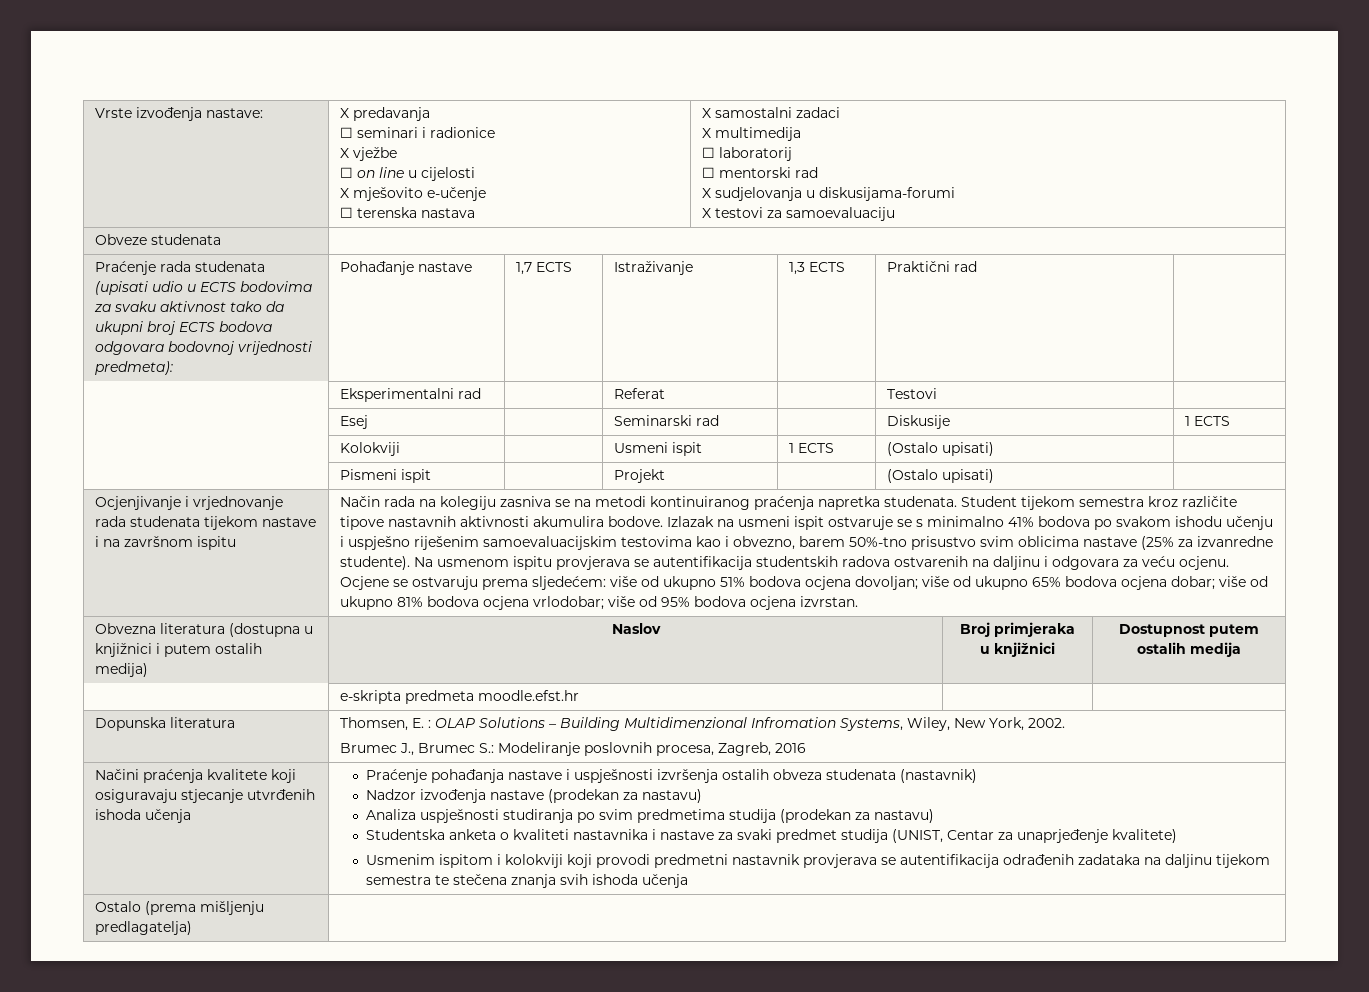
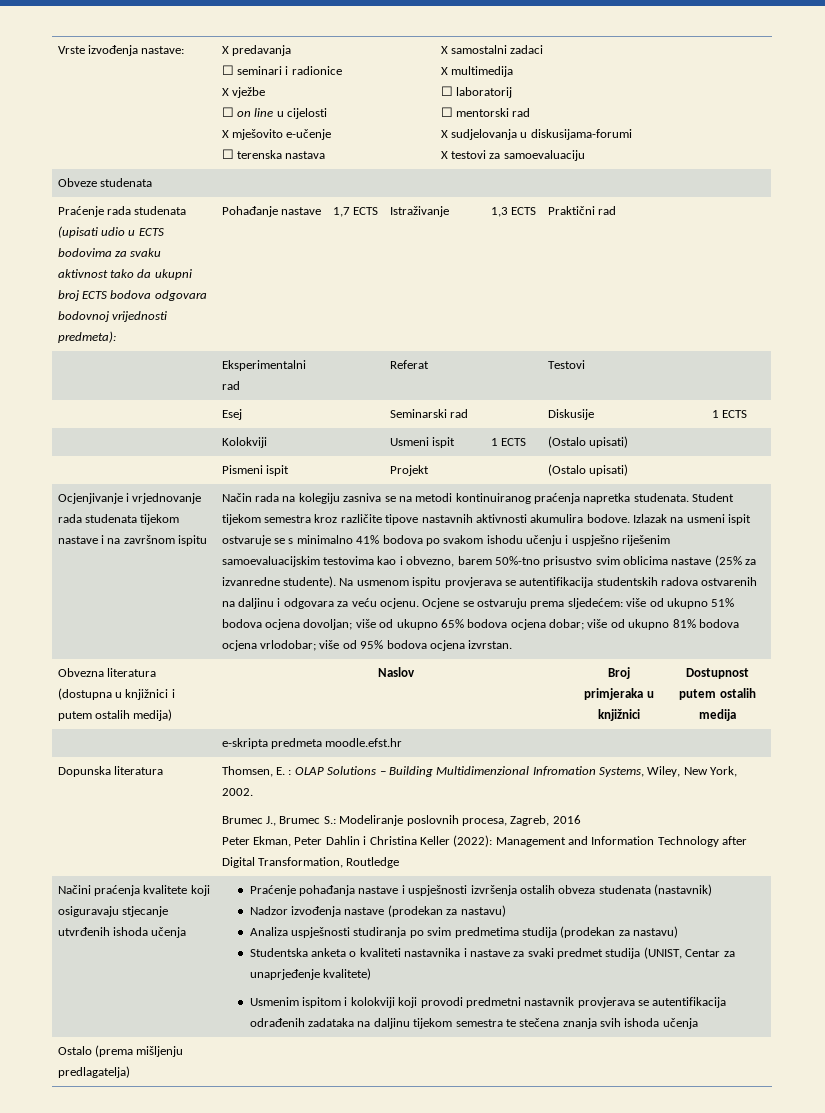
(807, 748) none -> [221,835,748,847] [221,857,400,868] // Peter Ekman, Peter Dahlin i Christina Keller (2022): Management and Information Technology after Digital Transformation, Routledge

